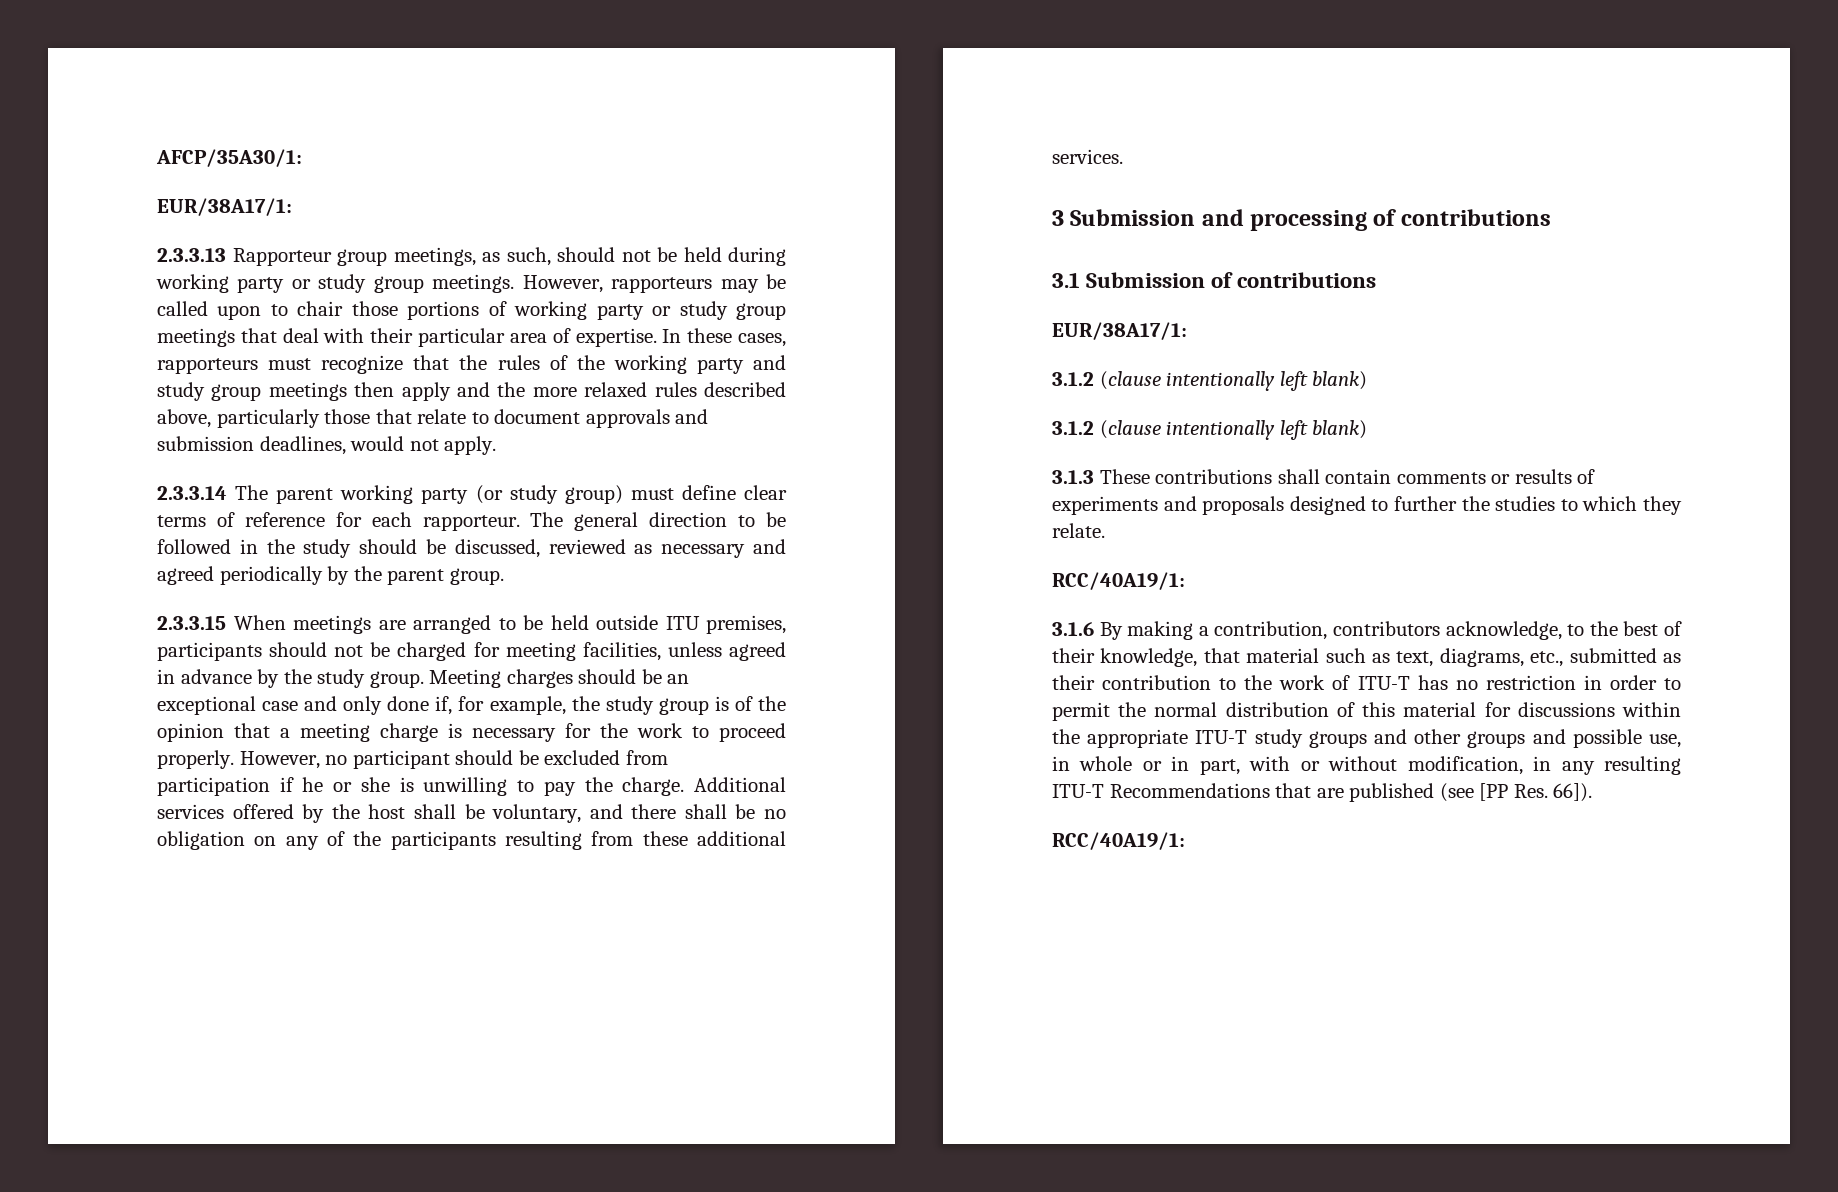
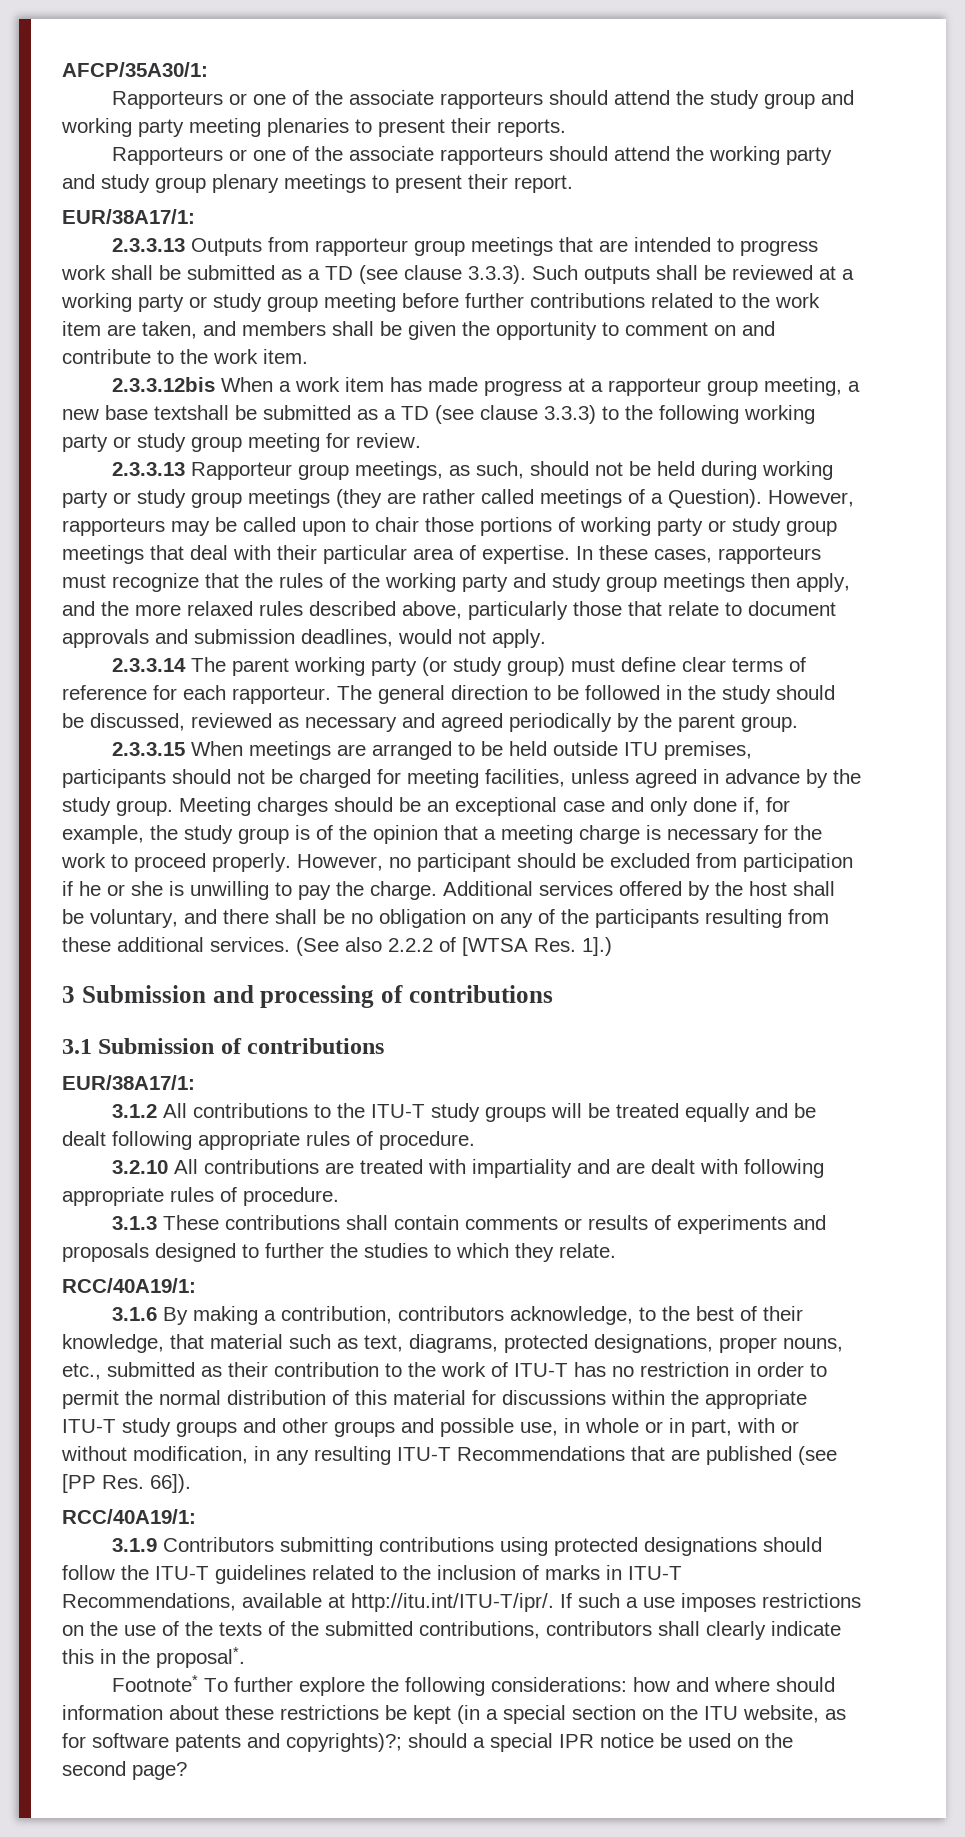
[157,198,292,216] EUR/38A17/1: -> [111,90,854,109] [61,118,566,137] [111,146,832,165] [62,174,573,193] [62,209,195,224] [111,237,818,256] [61,265,854,284] [61,293,820,312] [62,321,775,340] [62,349,308,364] [111,377,860,396] [62,405,815,424] [62,433,421,452] Rapporteurs or one of the associate rapporteurs should attend the study group and working party meeting plenaries to present their reports. // Rapporteurs or one of the associate rapporteurs should attend the working party and study group plenary meetings to present their report. // EUR/38A17/1: // 2.3.3.13 Outputs from rapporteur group meetings that are intended to progress work shall be submitted as a TD (see clause 3.3.3). Such outputs shall be reviewed at a working party or study group meeting before further contributions related to the work item are taken, and members shall be given the opportunity to comment on and contribute to the work item. // 2.3.3.12bis When a work item has made progress at a rapporteur group meeting, a new base textshall be submitted as a TD (see clause 3.3.3) to the following working party or study group meeting for review.
[432,274,515,293] meetings. -> [248,489,762,508] meetings (they are rather called meetings of a Question).
[401,382,451,401] apply -> [796,573,850,592] apply,
(1123, 156) none -> [296,937,612,956] (See also 2.2.2 of [WTSA Res. 1].)
[1099,371,1368,391] [1052,420,1368,440] (clause intentionally left blank) // 3.1.2 (clause intentionally left blank) -> [162,1103,816,1122] [62,1131,475,1150] [111,1159,824,1178] [62,1187,339,1206] All contributions to the ITU-T study groups will be treated equally and be dealt following appropriate rules of procedure. // 3.2.10 All contributions are treated with impartiality and are dealt with following appropriate rules of procedure.
(1524, 657) none -> [504,1334,843,1353] protected designations, proper nouns,
(1185, 841) none -> [111,1537,822,1556] [62,1565,682,1584] [62,1593,861,1612] [62,1621,841,1640] [62,1647,245,1668] [111,1675,835,1696] [62,1705,846,1724] [62,1733,793,1752] [62,1761,187,1780] // 3.1.9 Contributors submitting contributions using protected designations should follow the ITU-T guidelines related to the inclusion of marks in ITU-T Recommendations, available at http://itu.int/ITU-T/ipr/. If such a use imposes restrictions on the use of the texts of the submitted contributions, contributors shall clearly indicate this in the proposal*. // Footnote* To further explore the following considerations: how and where should information about these restrictions be kept (in a special section on the ITU website, as for software patents and copyrights)?; should a special IPR notice be used on the second page?

